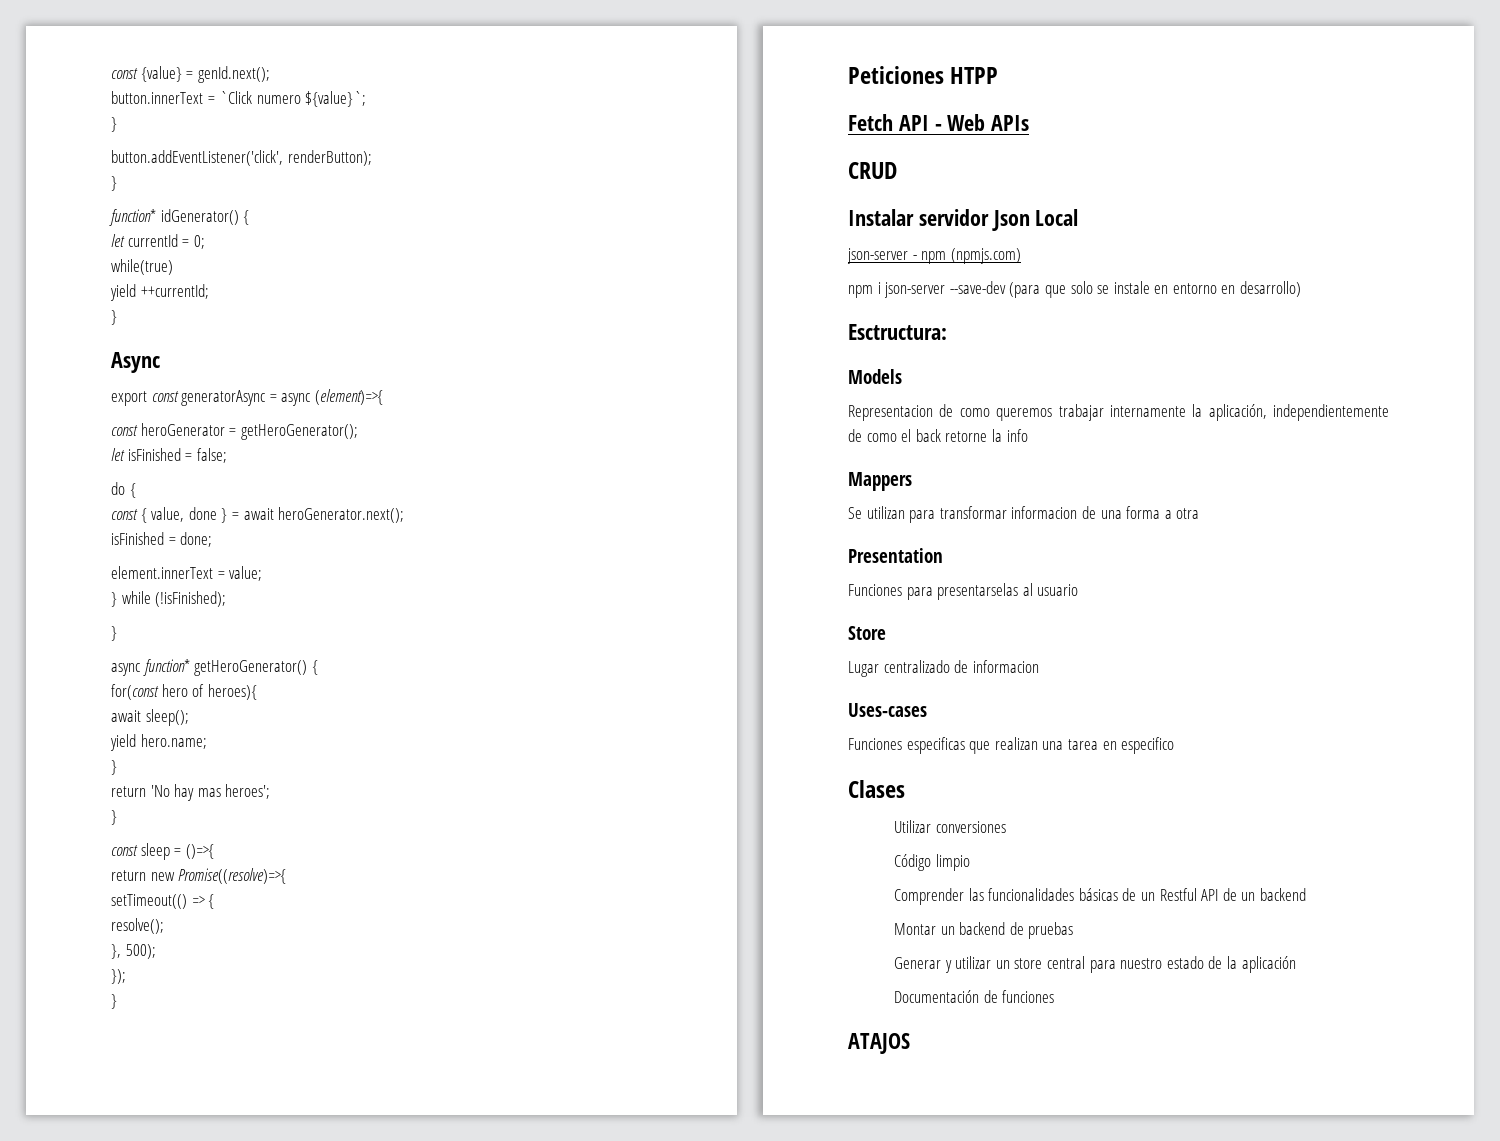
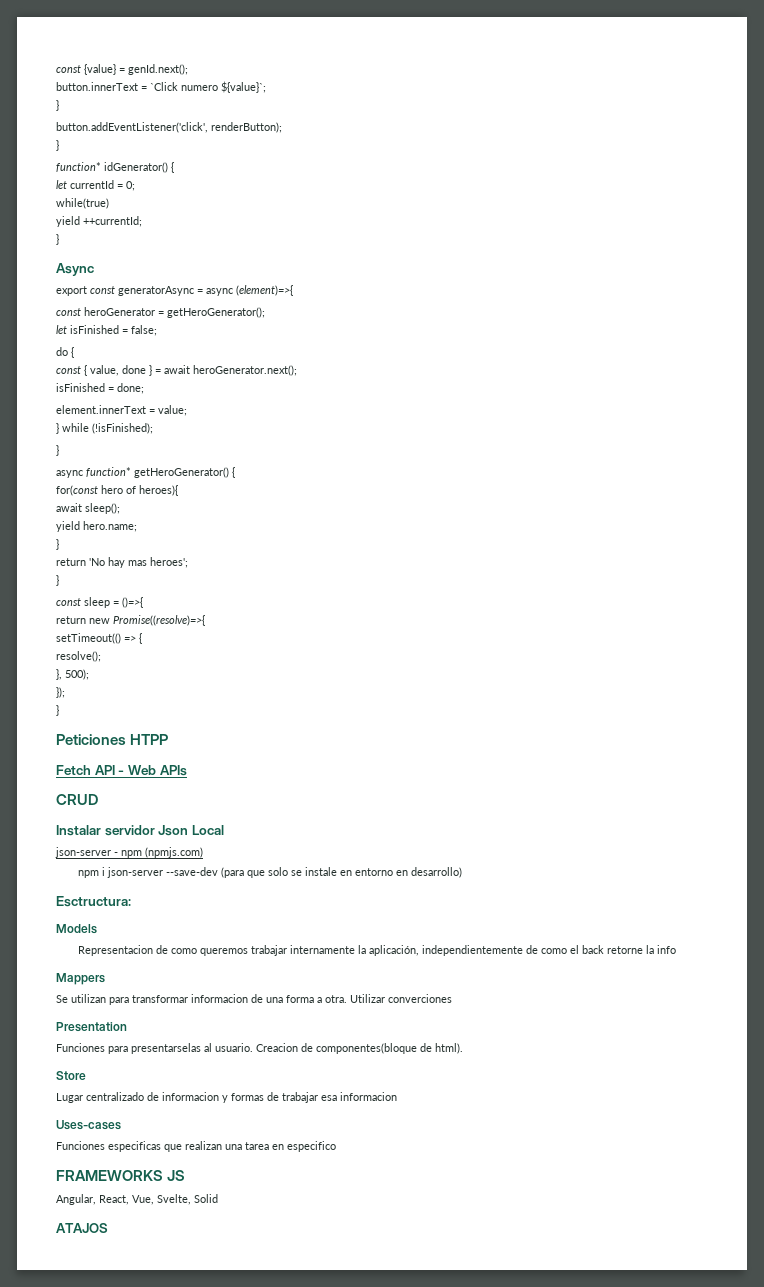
[1176,508,1200,519] otra -> [325,994,452,1003] otra. Utilizar converciones
[1037,584,1079,596] usuario -> [215,1043,463,1054] usuario. Creacion de componentes(bloque de html).
(1039, 666) none -> [222,1092,397,1103] y formas de trabajar esa informacion
[848,780,905,798] [894,820,1006,833] [894,854,970,871] [894,888,1307,905] [894,922,1074,939] [894,956,1296,973] [894,990,1055,1003] Clases // Utilizar conversiones // Código limpio // Comprender las funcionalidades básicas de un Restful API de un backend // Montar un backend de pruebas // Generar y utilizar un store central para nuestro estado de la aplicación // Documentación de funciones -> [56,1170,186,1181] [56,1194,218,1205] FRAMEWORKS JS // Angular, React, Vue, Svelte, Solid

